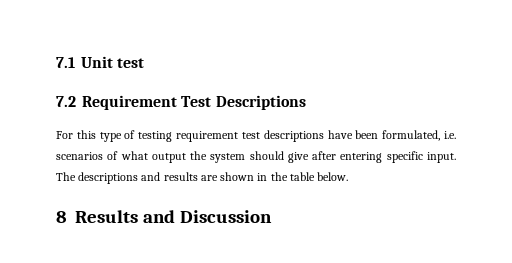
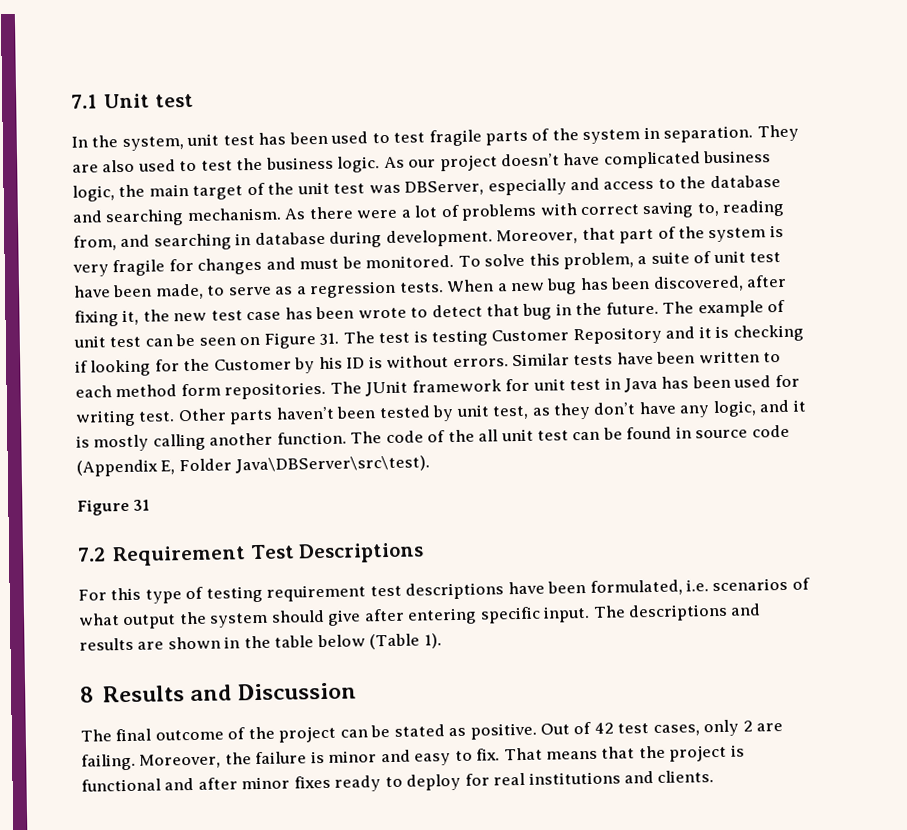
(145, 63) none -> [71,124,799,152] [72,150,772,173] [72,175,781,202] [72,199,786,227] [73,224,784,251] [72,250,782,277] [73,274,788,300] [74,299,786,327] [73,324,804,349] [75,350,782,377] [75,374,800,400] [75,399,806,427] [76,424,790,452] [76,455,431,477] [77,498,151,516] // In the system, unit test has been used to test fragile parts of the system in separation. They are also used to test the business logic. As our project doesn’t have complicated business logic, the main target of the unit test was DBServer, especially and access to the database and searching mechanism. As there were a lot of problems with correct saving to, reading from, and searching in database during development. Moreover, that part of the system is very fragile for changes and must be monitored. To solve this problem, a suite of unit test have been made, to serve as a regression tests. When a new bug has been discovered, after fixing it, the new test case has been wrote to detect that bug in the future. The example of unit test can be seen on Figure 31. The test is testing Customer Repository and it is checking if looking for the Customer by his ID is without errors. Similar tests have been written to each method form repositories. The JUnit framework for unit test in Java has been used for writing test. Other parts haven’t been tested by unit test, as they don’t have any logic, and it is mostly calling another function. The code of the all unit test can be found in source code (Appendix E, Folder Java\DBServer\src\test). // Figure 31
[317,172,349,181] below. -> [316,633,442,650] below (Table 1).
(272, 216) none -> [80,719,784,743] [81,744,745,771] [81,770,715,792] // The final outcome of the project can be stated as positive. Out of 42 test cases, only 2 are failing. Moreover, the failure is minor and easy to fix. That means that the project is functional and after minor fixes ready to deploy for real institutions and clients.

